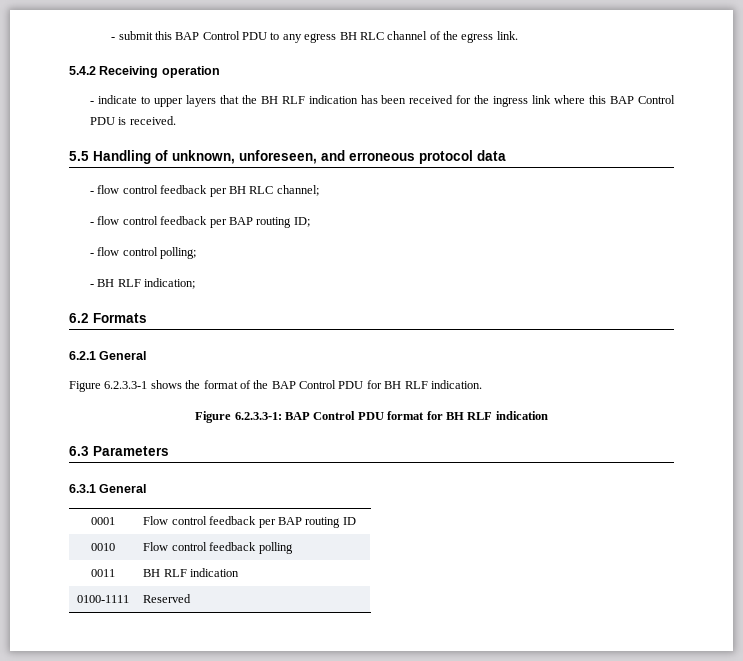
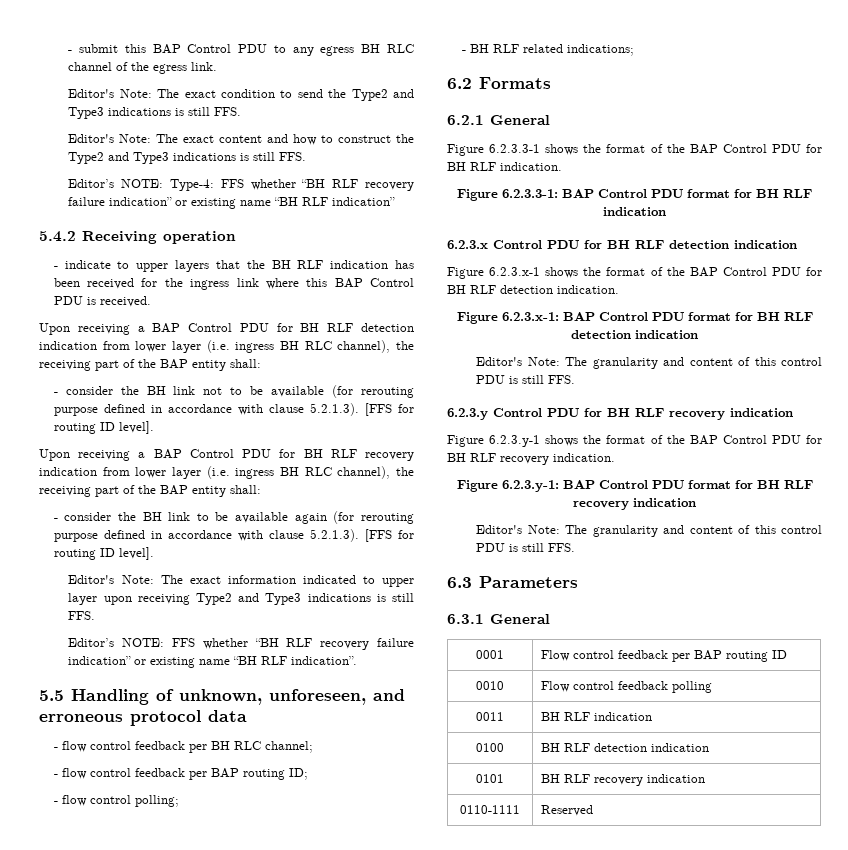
(518, 35) none -> [68,89,414,101] [68,107,242,119] [68,134,415,145] [68,152,307,164] [68,179,414,191] [68,197,396,209] // Editor's Note: The exact condition to send the Type2 and Type3 indications is still FFS. // Editor's Note: The exact content and how to construct the Type2 and Type3 indications is still FFS. // Editor’s NOTE: Type-4: FFS whether “BH RLF recovery failure indication” or existing name “BH RLF indication”
(176, 120) none -> [39,323,414,335] [39,340,415,353] [39,359,261,371] [53,385,414,398] [53,403,414,416] [53,421,154,434] [39,449,415,461] [39,466,415,479] [39,485,261,497] [53,511,414,524] [53,529,414,542] [53,547,154,560] [68,575,414,587] [68,593,415,605] [68,611,96,620] [68,638,414,650] [68,656,358,668] // Upon receiving a BAP Control PDU for BH RLF detection indication from lower layer (i.e. ingress BH RLC channel), the receiving part of the BAP entity shall: // - consider the BH link not to be available (for rerouting purpose defined in accordance with clause 5.2.1.3). [FFS for routing ID level]. // Upon receiving a BAP Control PDU for BH RLF recovery indication from lower layer (i.e. ingress BH RLC channel), the receiving part of the BAP entity shall: // - consider the BH link to be available again (for rerouting purpose defined in accordance with clause 5.2.1.3). [FFS for routing ID level]. // Editor's Note: The exact information indicated to upper layer upon receiving Type2 and Type3 indications is still FFS. // Editor’s NOTE: FFS whether “BH RLF recovery failure indication” or existing name “BH RLF indication”.
[144,278,196,289] indication; -> [522,44,634,56] related indications;
(548, 415) none -> [447,240,797,249] [447,267,822,279] [447,285,619,294] [456,312,813,324] [571,330,698,339] [476,357,823,369] [476,375,576,384] [447,408,793,420] [447,435,822,447] [447,453,615,465] [456,480,813,492] [573,498,696,510] [476,525,823,537] [476,543,576,552] // 6.2.3.x Control PDU for BH RLF detection indication // Figure 6.2.3.x-1 shows the format of the BAP Control PDU for BH RLF detection indication. // Figure 6.2.3.x-1: BAP Control PDU format for BH RLF detection indication // Editor's Note: The granularity and content of this control PDU is still FFS. // 6.2.3.y Control PDU for BH RLF recovery indication // Figure 6.2.3.y-1 shows the format of the BAP Control PDU for BH RLF recovery indication. // Figure 6.2.3.y-1: BAP Control PDU format for BH RLF recovery indication // Editor's Note: The granularity and content of this control PDU is still FFS.
[77,595,129,603] 0100-1111 -> [476,743,504,752] [541,743,710,752] [476,774,504,783] [541,774,706,786] [460,805,520,814] 0100 | BH RLF detection indication // 0101 | BH RLF recovery indication // 0110-1111

